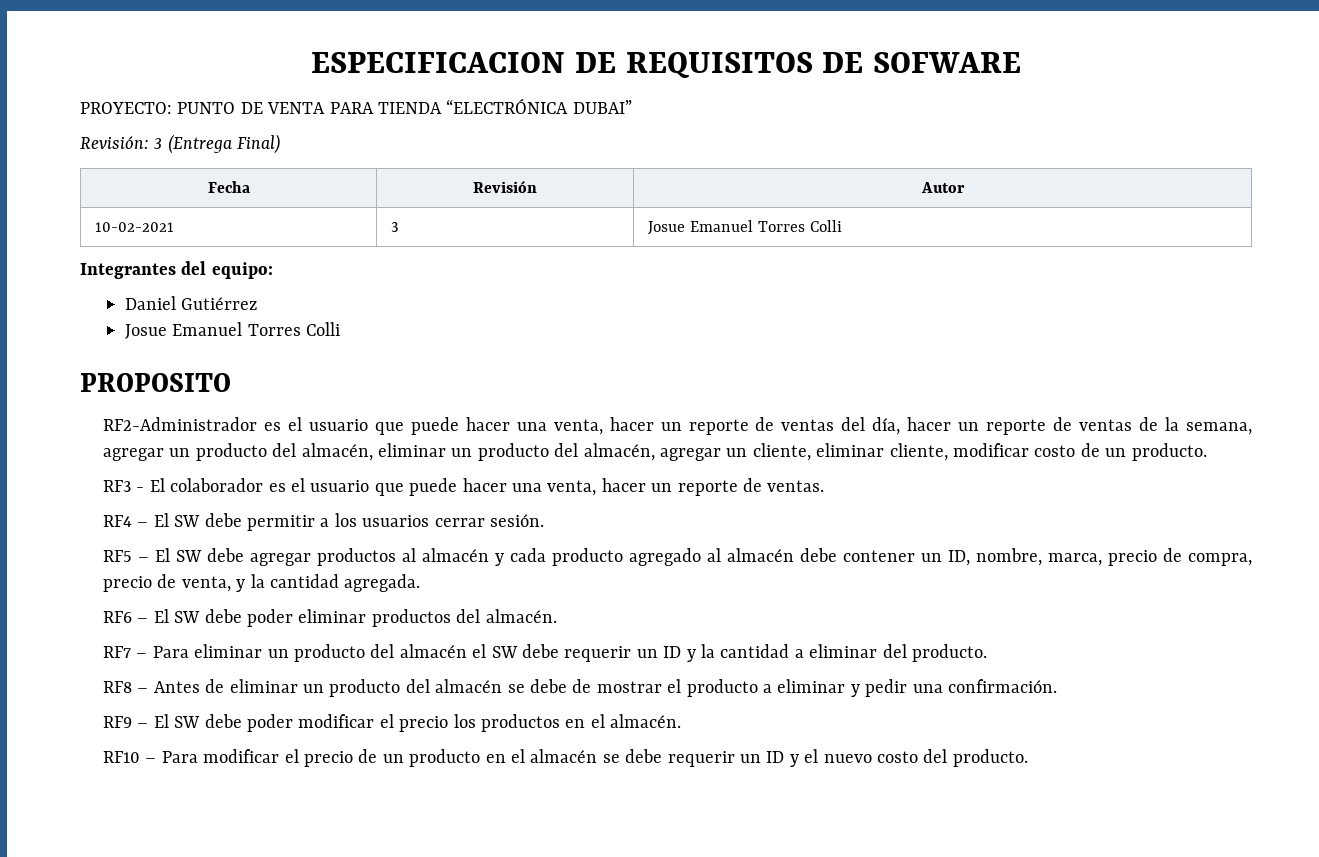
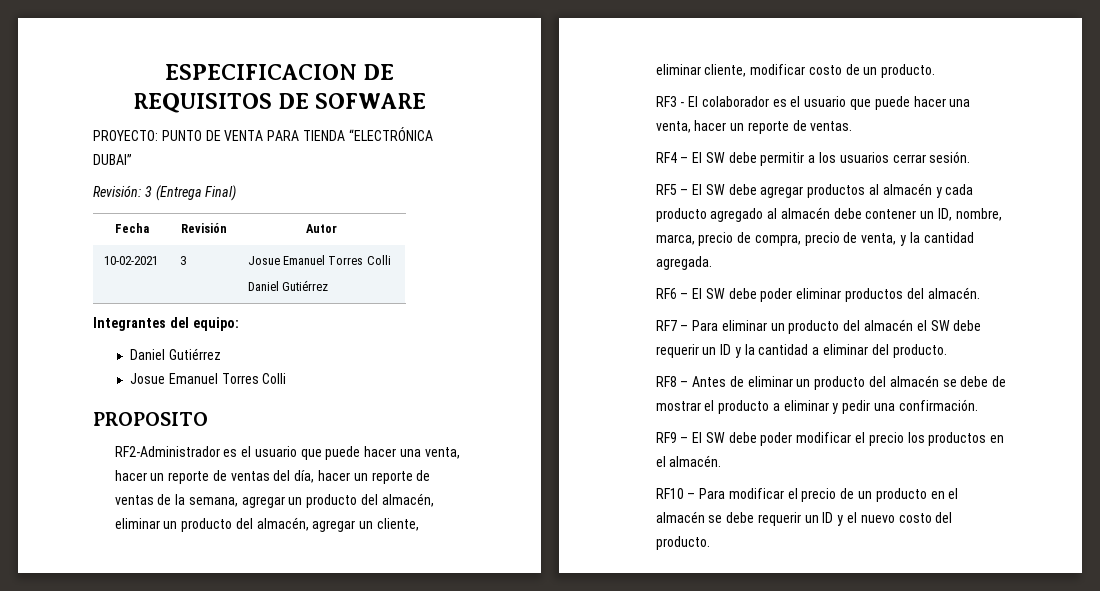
(842, 226) none -> [247,280,329,291] // Daniel Gutiérrez

